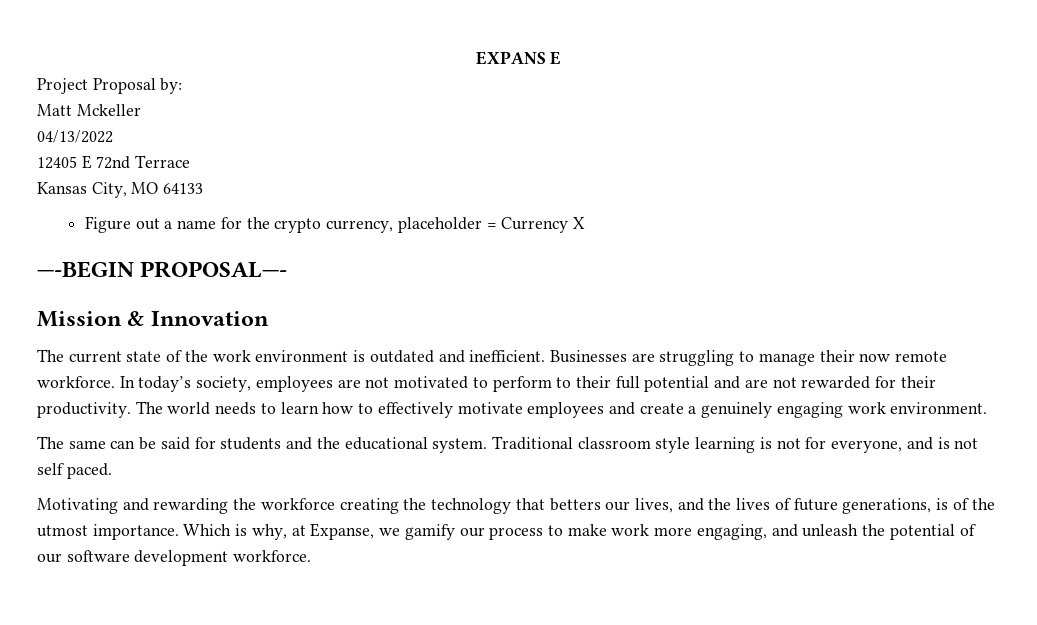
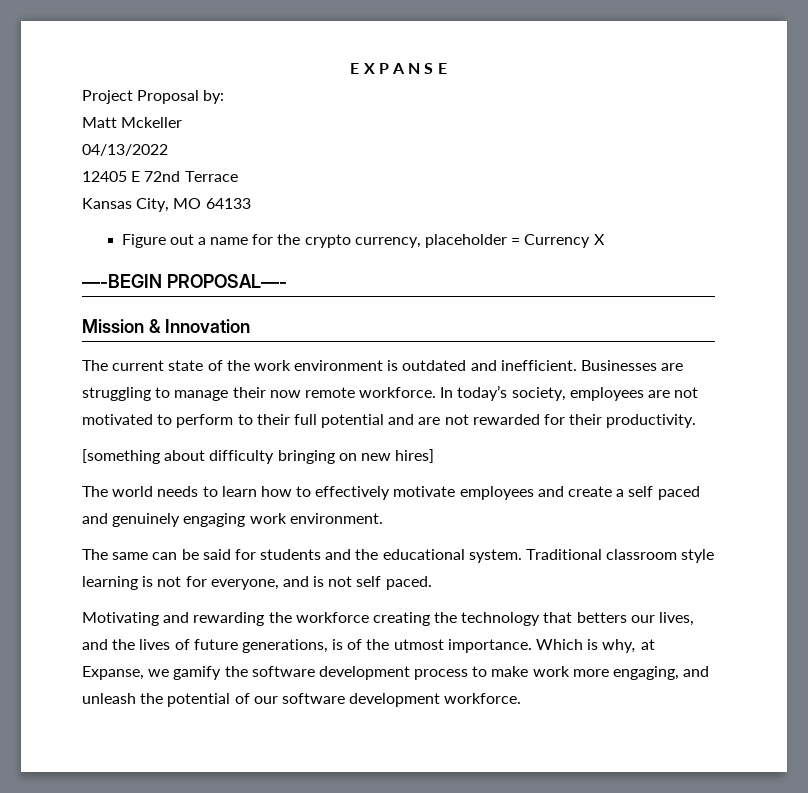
[475,51,546,65] EXPANS -> [350,63,434,74] E X P A N S
(131, 410) none -> [82,449,435,464] // [something about difficulty bringing on new hires] //
(697, 410) none -> [628,486,700,500] [82,513,108,524] self paced and
[459,527,485,537] our -> [224,666,410,680] the software development

